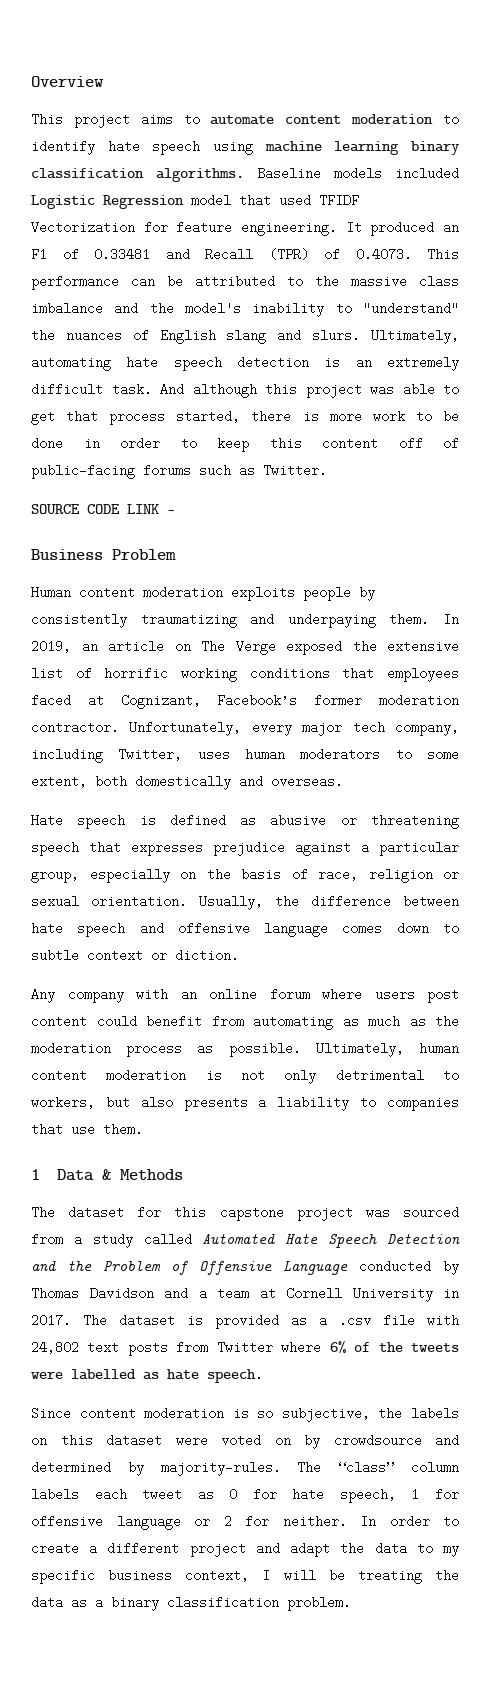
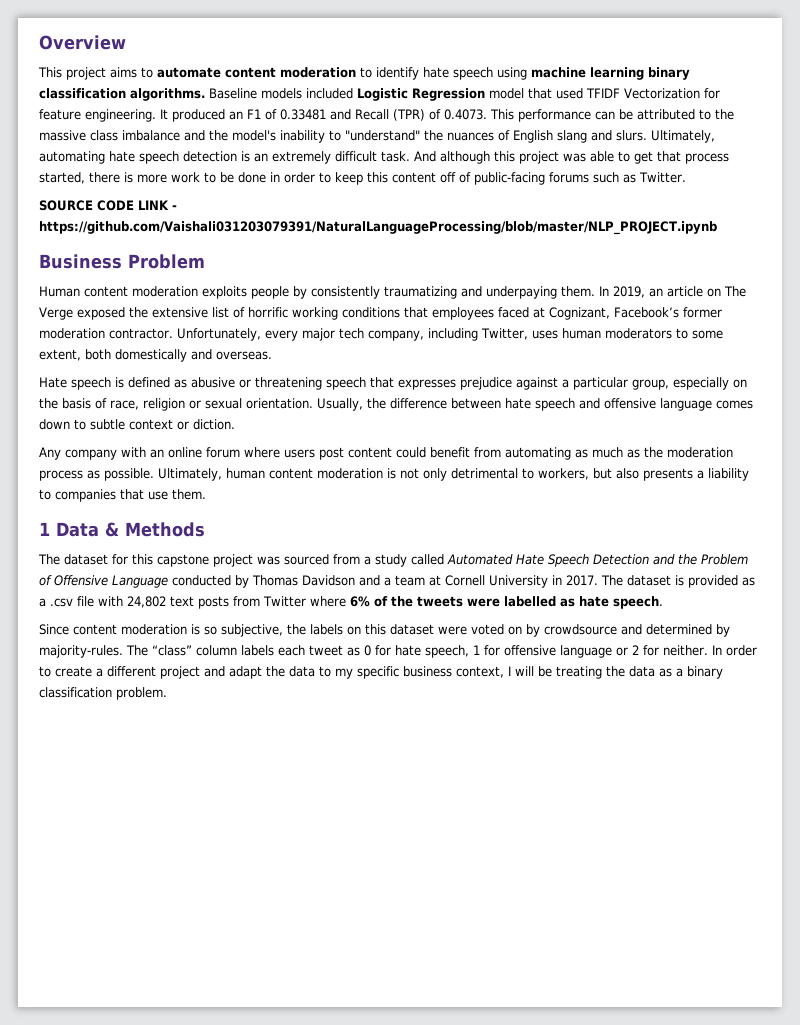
(175, 512) none -> [39,221,717,235] https://github.com/Vaishali031203079391/NaturalLanguageProcessing/blob/master/NLP_PROJECT.ipynb

